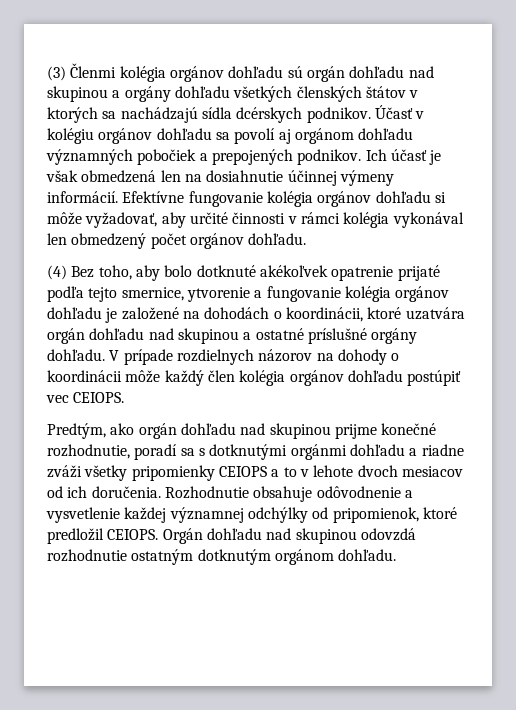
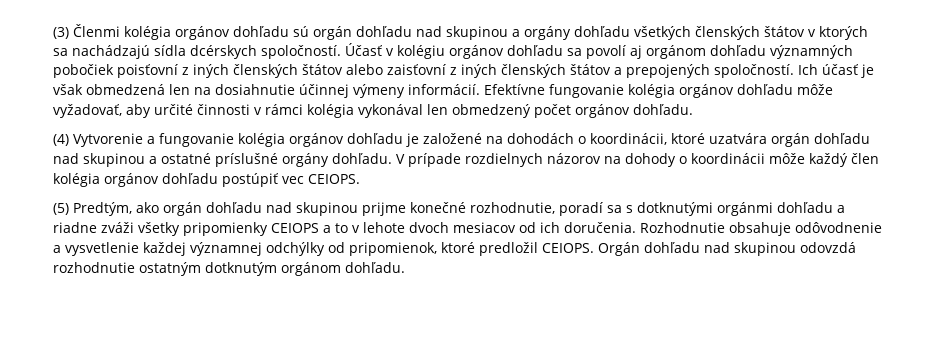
[306,107,371,123] podnikov. -> [261,45,341,59] spoločností.
(197, 157) none -> [117,64,611,78] poisťovní z iných členských štátov alebo zaisťovní z iných členských štátov
[297,149,362,165] podnikov. -> [714,64,794,78] spoločností.
[434,192,446,203] si -> (793, 89) none
[71,265,440,281] [47,286,250,302] Bez toho, aby bolo dotknuté akékoľvek opatrenie prijaté podľa tejto smernice, ytvorenie -> [73,133,143,147] Vytvorenie
(125, 397) none -> [53,203,69,215] (5)

